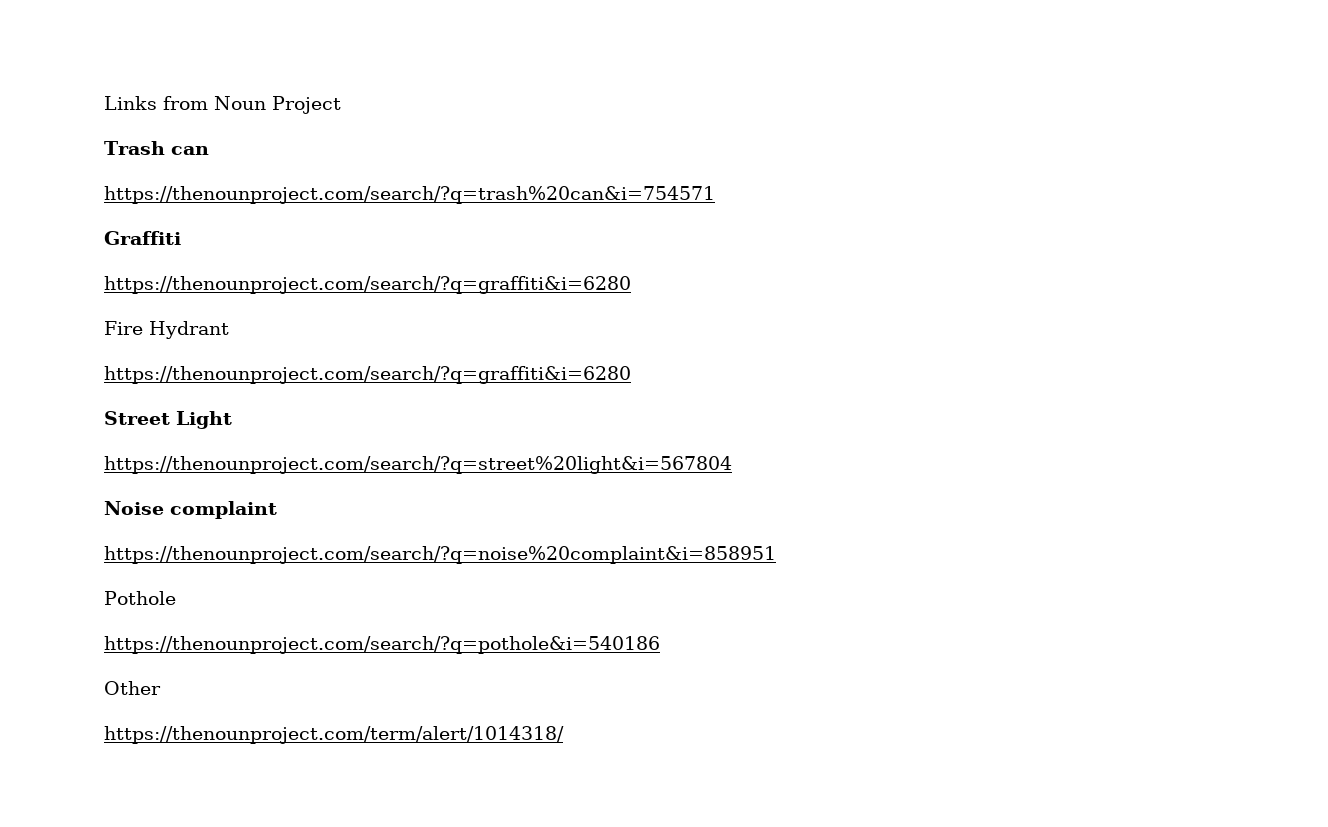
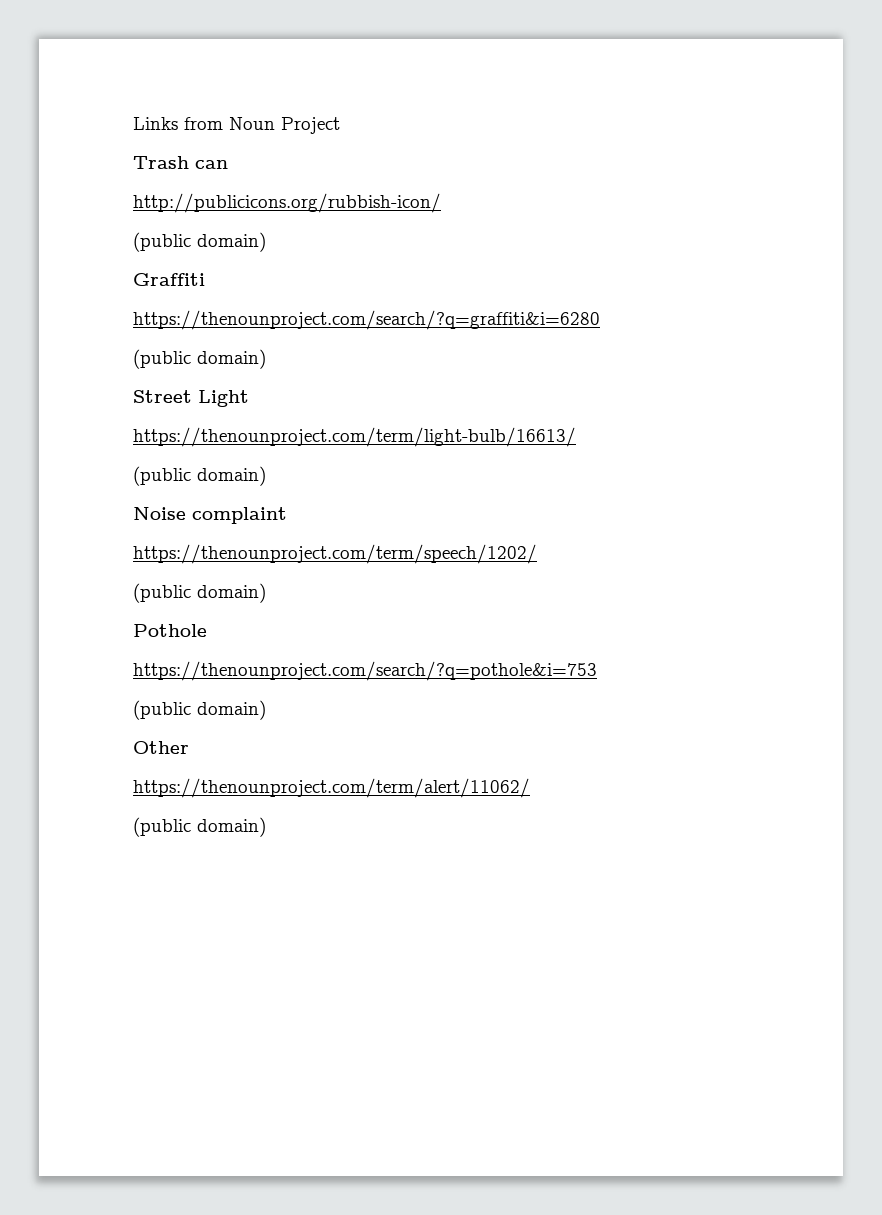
[104,186,715,204] https://thenounproject.com/search/?q=trash%20can&i=754571 -> [133,193,441,213] [133,232,266,252] http://publicicons.org/rubbish-icon/ // (public domain)
[104,321,229,339] [104,366,631,384] Fire Hydrant // https://thenounproject.com/search/?q=graffiti&i=6280 -> [133,349,266,369] (public domain)
[104,456,732,474] https://thenounproject.com/search/?q=street%20light&i=567804 -> [133,427,576,447] [133,466,266,486] https://thenounproject.com/term/light-bulb/16613/ // (public domain)
[104,546,776,564] [104,591,176,605] [104,636,660,654] [104,681,161,695] [104,726,564,744] https://thenounproject.com/search/?q=noise%20complaint&i=858951 // Pothole // https://thenounproject.com/search/?q=pothole&i=540186 // Other // https://thenounproject.com/term/alert/1014318/ -> [133,544,537,564] [133,583,266,603] [133,624,207,637] [133,661,597,681] [133,700,266,720] [133,741,189,754] [133,778,530,798] [133,817,266,837] https://thenounproject.com/term/speech/1202/ // (public domain) // Pothole // https://thenounproject.com/search/?q=pothole&i=753 // (public domain) // Other // https://thenounproject.com/term/alert/11062/ // (public domain)

